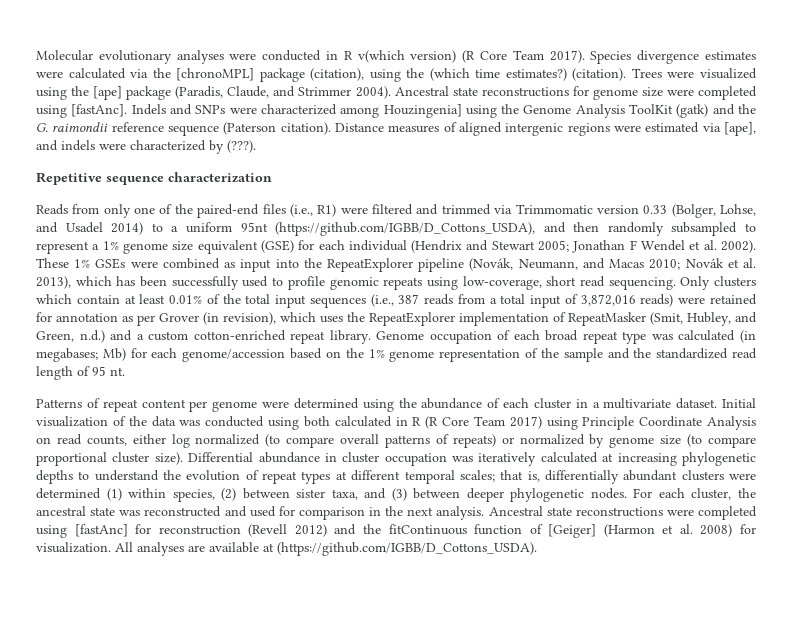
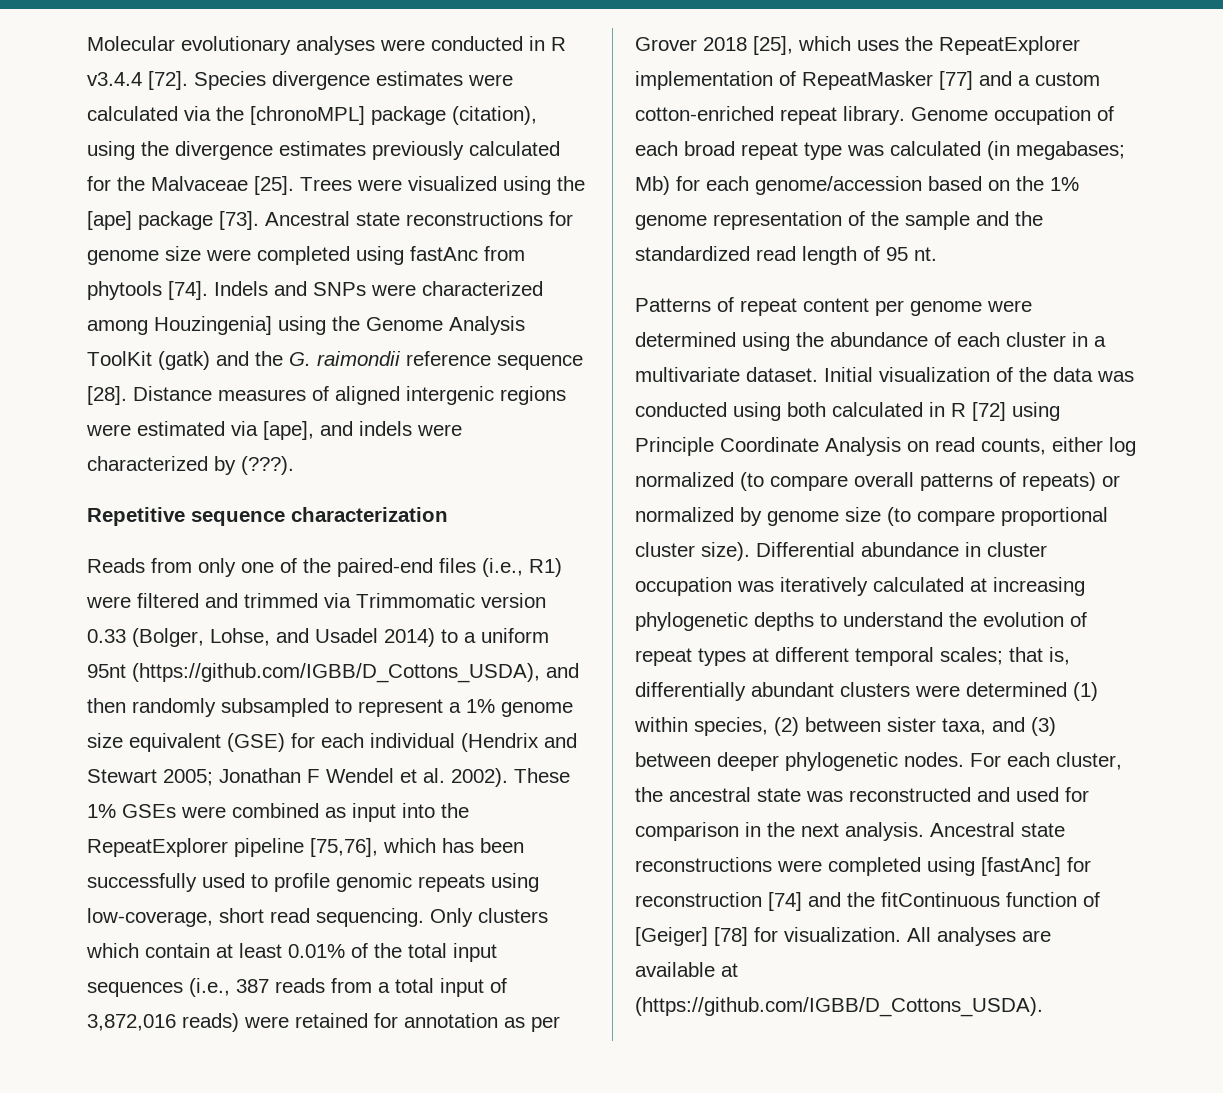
[357,50,585,63] v(which version) (R Core Team 2017). -> [87,71,188,90] v3.4.4 [72].
[429,68,627,81] (which time estimates?) (citation). -> [175,141,560,160] [87,176,294,195] divergence estimates previously calculated for the Malvaceae [25].
[175,86,391,99] (Paradis, Claude, and Strimmer 2004). -> [219,211,259,230] [73].
[71,104,128,117] [fastAnc]. -> [410,246,525,261] [87,281,208,300] fastAnc from phytools [74].
[223,122,331,135] (Paterson citation). -> [87,386,127,405] [28].
[469,258,756,271] [36,276,71,289] (Novák, Neumann, and Macas 2010; Novák et al. 2013), -> [310,838,378,857] [75,76],
[203,312,276,325] (in revision), -> [703,36,793,55] 2018 [25],
[650,312,757,326] [36,330,105,343] (Smit, Hubley, and Green, n.d.) -> [939,71,973,90] [77]
[425,416,542,429] (R Core Team 2017) -> [972,402,1006,421] [72]
[248,524,327,537] (Revell 2012) -> [768,892,802,911] [74]
[603,524,733,537] (Harmon et al. 2008) -> [714,927,748,946] [78]

